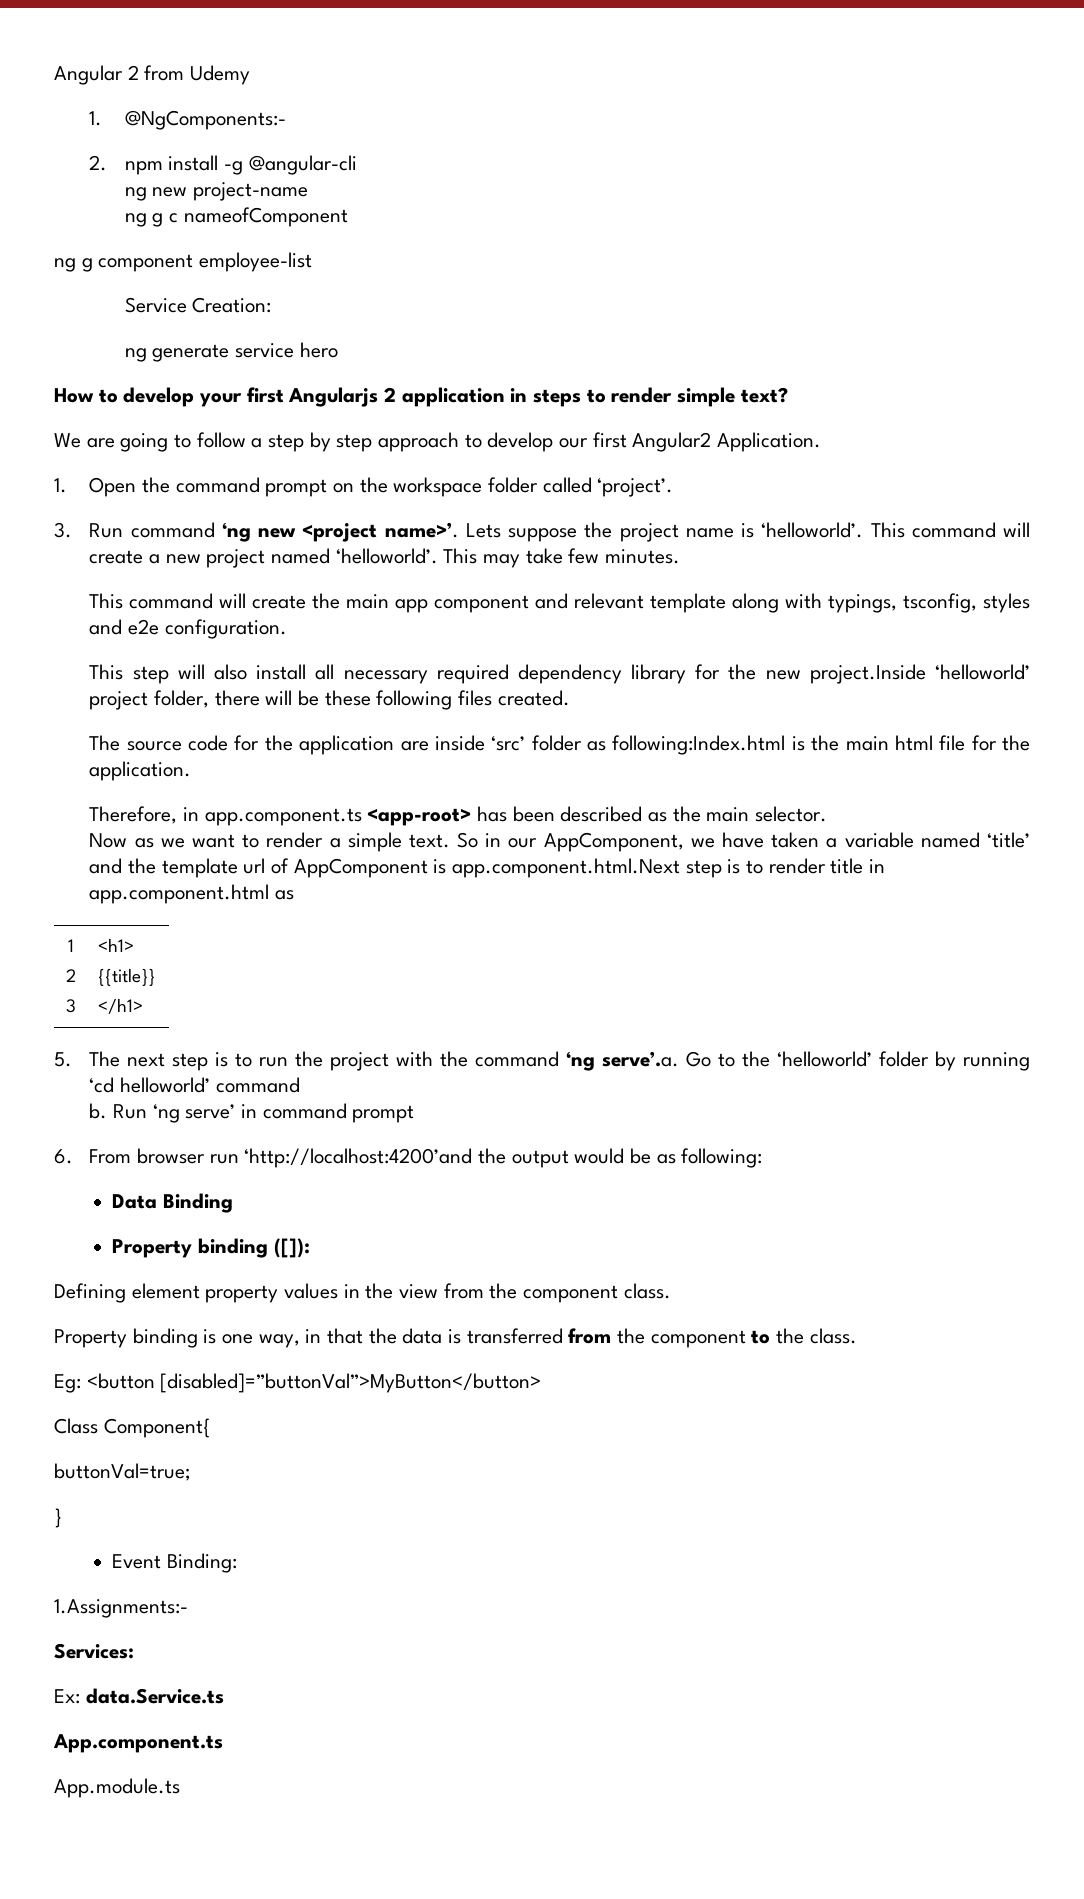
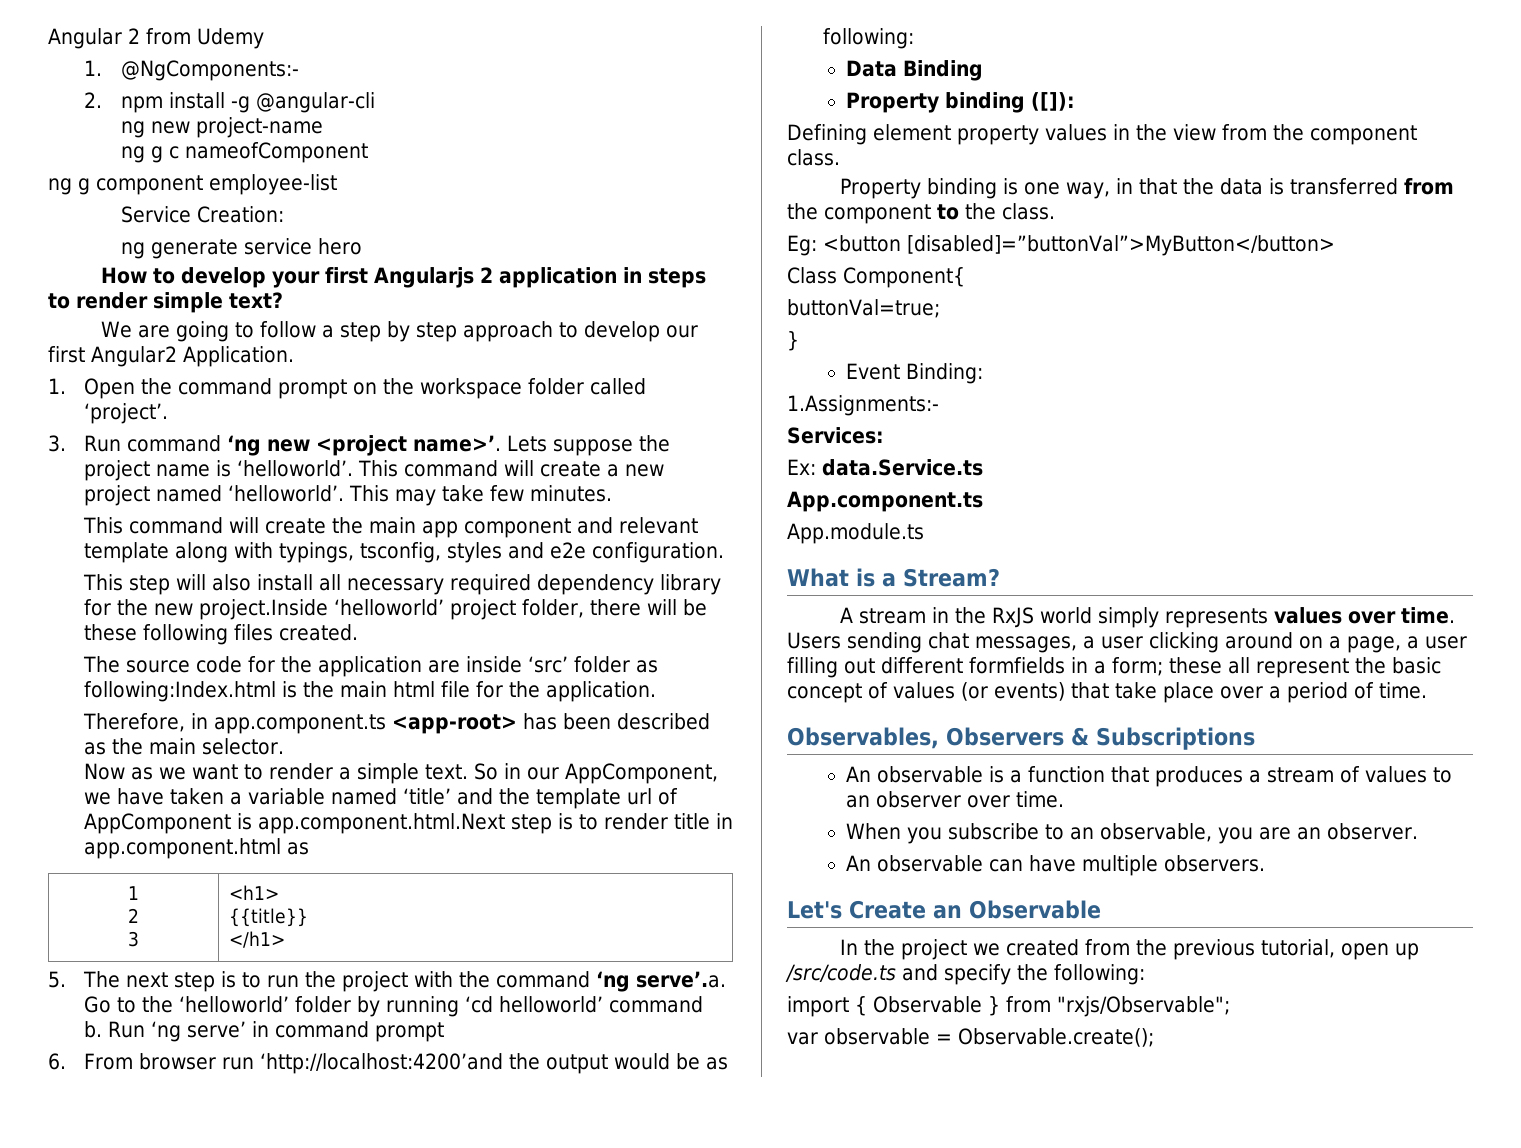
(180, 1788) none -> [787,568,1000,587] [840,607,1456,628] [787,632,1467,653] [787,657,1441,678] [787,682,1427,703] [787,727,1255,750] [845,766,1452,787] [845,791,1064,808] [845,823,1418,844] [845,855,1265,876] [787,900,1101,919] [840,939,1420,960] [785,964,1145,985] [787,996,1230,1017] [787,1028,1154,1047] // What is a Stream? // A stream in the RxJS world simply represents values over time. Users sending chat messages, a user clicking around on a page, a user filling out different formfields in a form; these all represent the basic concept of values (or events) that take place over a period of time. // Observables, Observers & Subscriptions // An observable is a function that produces a stream of values to an observer over time. // When you subscribe to an observable, you are an observer. // An observable can have multiple observers. // Let's Create an Observable // In the project we created from the previous tutorial, open up /src/code.ts and specify the following: // import { Observable } from "rxjs/Observable"; // var observable = Observable.create();

